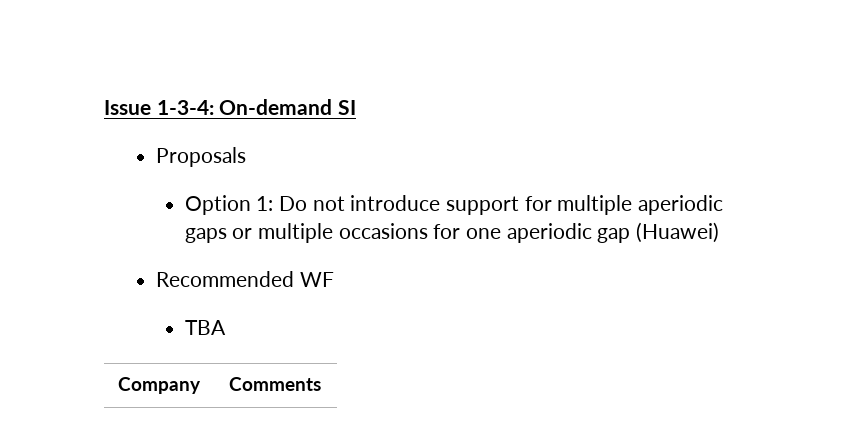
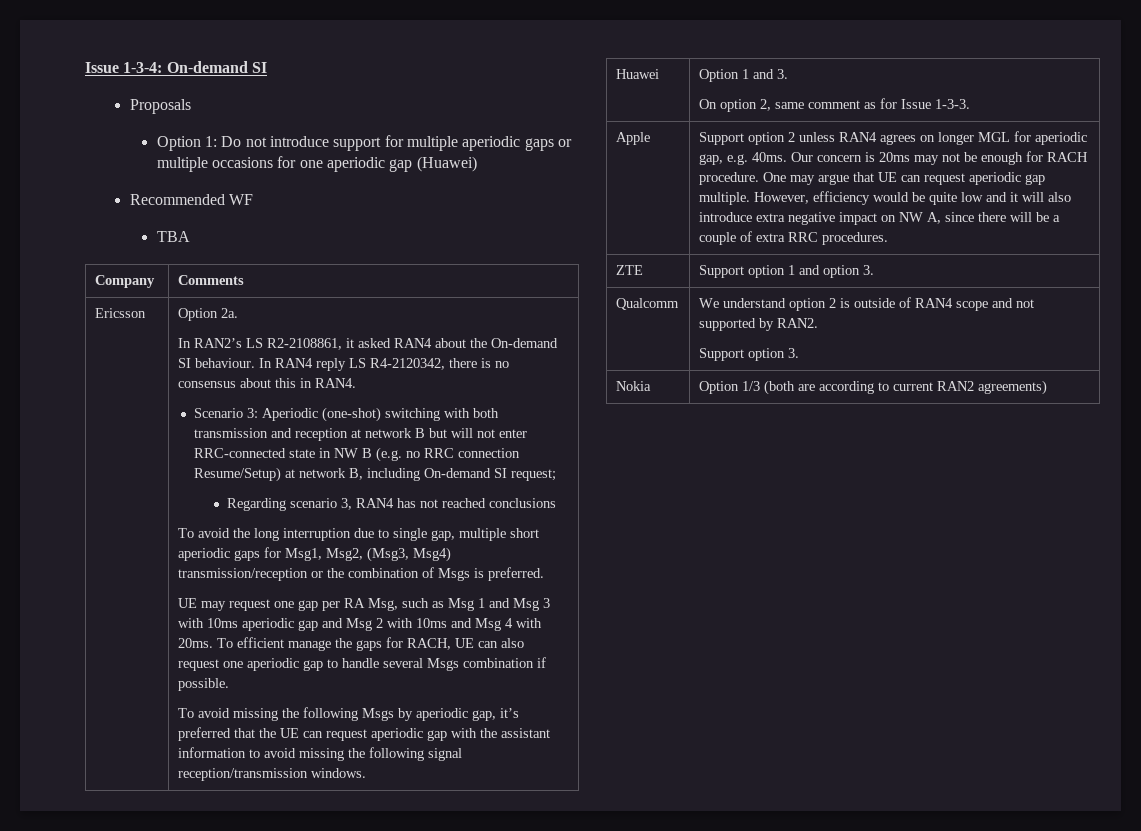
(322, 384) none -> [95,308,147,318] [178,308,239,321] [178,338,559,350] [178,358,510,371] [178,378,357,388] [194,407,500,422] [194,428,528,441] [194,447,521,462] [194,467,557,482] [226,498,556,511] [178,528,540,541] [178,547,452,562] [178,567,545,581] [178,598,551,611] [178,618,543,631] [178,637,525,651] [178,657,547,671] [178,678,230,691] [178,707,520,721] [178,727,551,741] [178,747,463,761] [178,768,367,781] [616,69,660,79] [699,69,789,82] [699,98,971,112] [616,132,651,145] [699,131,1088,145] [699,151,1089,165] [699,172,1046,185] [699,191,1072,205] [699,212,1061,225] [699,231,889,245] [616,265,644,275] [699,265,875,278] [616,298,680,310] [699,297,1035,311] [699,318,819,331] [699,348,800,361] [616,381,652,391] [699,380,1048,395] // Ericsson | Option 2a. // In RAN2’s LS R2-2108861, it asked RAN4 about the On-demand SI behaviour. In RAN4 reply LS R4-2120342, there is no consensus about this in RAN4. // Scenario 3: Aperiodic (one-shot) switching with both transmission and reception at network B but will not enter RRC-connected state in NW B (e.g. no RRC connection Resume/Setup) at network B, including On-demand SI request; // Regarding scenario 3, RAN4 has not reached conclusions // To avoid the long interruption due to single gap, multiple short aperiodic gaps for Msg1, Msg2, (Msg3, Msg4) transmission/reception or the combination of Msgs is preferred. // UE may request one gap per RA Msg, such as Msg 1 and Msg 3 with 10ms aperiodic gap and Msg 2 with 10ms and Msg 4 with 20ms. To efficient manage the gaps for RACH, UE can also request one aperiodic gap to handle several Msgs combination if possible. // To avoid missing the following Msgs by aperiodic gap, it’s preferred that the UE can request aperiodic gap with the assistant information to avoid missing the following signal reception/transmission windows. // Huawei | Option 1 and 3. // On option 2, same comment as for Issue 1-3-3. // Apple | Support option 2 unless RAN4 agrees on longer MGL for aperiodic gap, e.g. 40ms. Our concern is 20ms may not be enough for RACH procedure. One may argue that UE can request aperiodic gap multiple. However, efficiency would be quite low and it will also introduce extra negative impact on NW A, since there will be a couple of extra RRC procedures. // ZTE | Support option 1 and option 3. // Qualcomm | We understand option 2 is outside of RAN4 scope and not supported by RAN2. // Support option 3. // Nokia | Option 1/3 (both are according to current RAN2 agreements)

